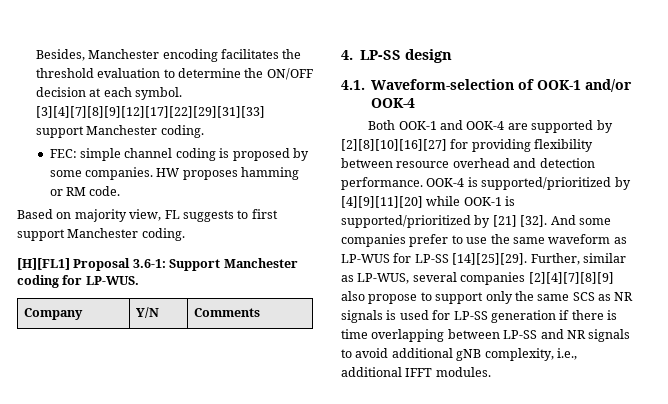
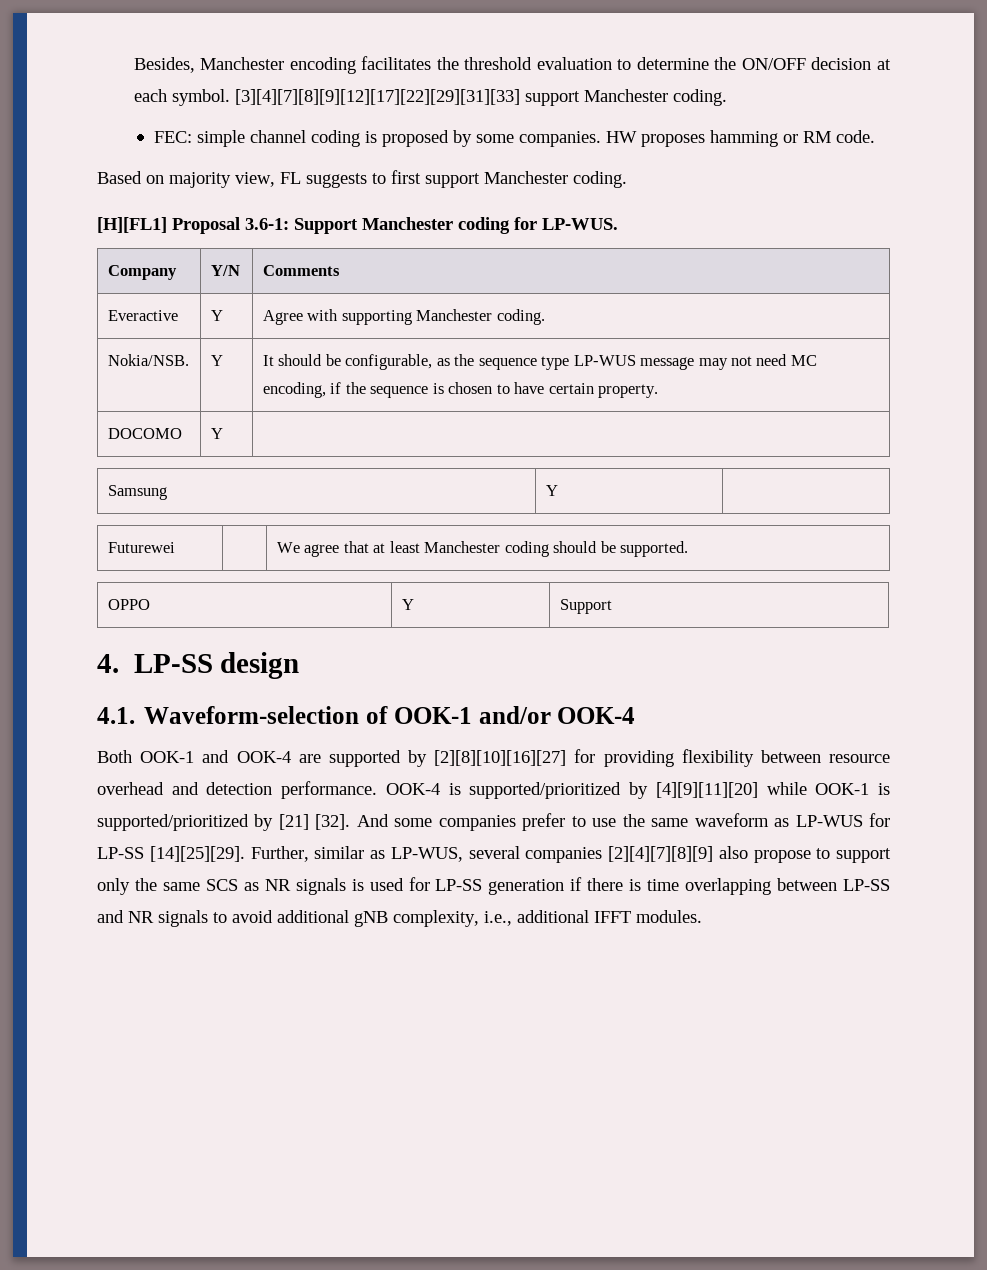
(261, 312) none -> [107,310,178,321] [210,310,223,321] [262,309,545,325] [107,354,189,366] [210,355,223,366] [262,354,817,370] [262,382,659,398] [107,428,182,439] [210,428,223,439] [107,485,167,500] [545,485,558,496] [107,542,175,553] [276,541,689,557] [107,599,150,610] [401,599,414,610] [559,599,612,614] // Everactive | Y | Agree with supporting Manchester coding. // Nokia/NSB. | Y | It should be configurable, as the sequence type LP-WUS message may not need MC encoding, if the sequence is chosen to have certain property. // DOCOMO | Y | // Samsung | Y | // Futurewei | | We agree that at least Manchester coding should be supported. // OPPO | Y | Support

